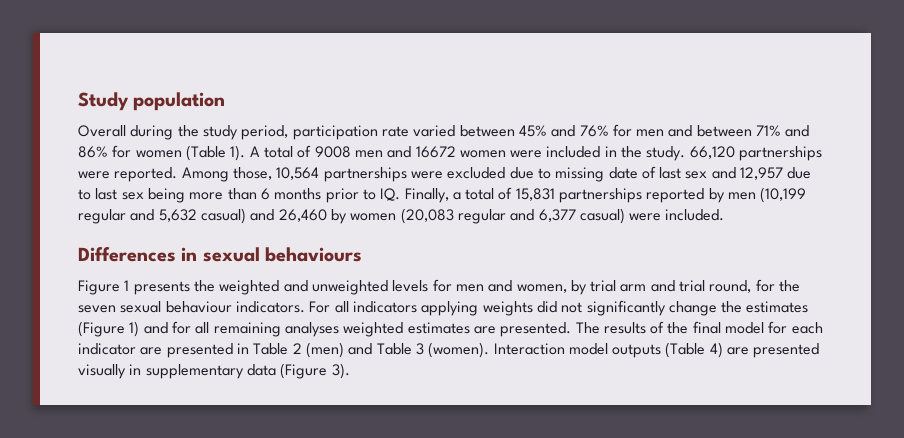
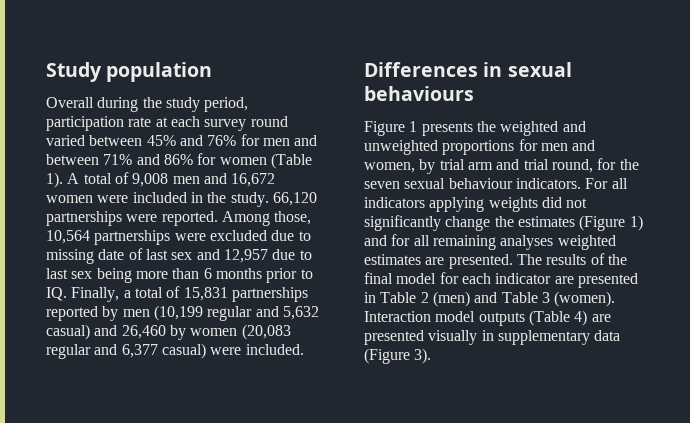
(409, 131) none -> [155,116,288,131] at each survey round
[314,146,456,158] 9008 men and 16672 -> [132,173,276,187] 9,008 men and 16,672
[392,280,429,292] levels -> [442,140,515,155] proportions

